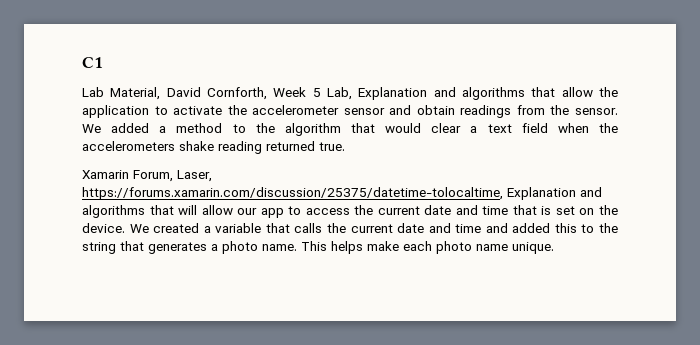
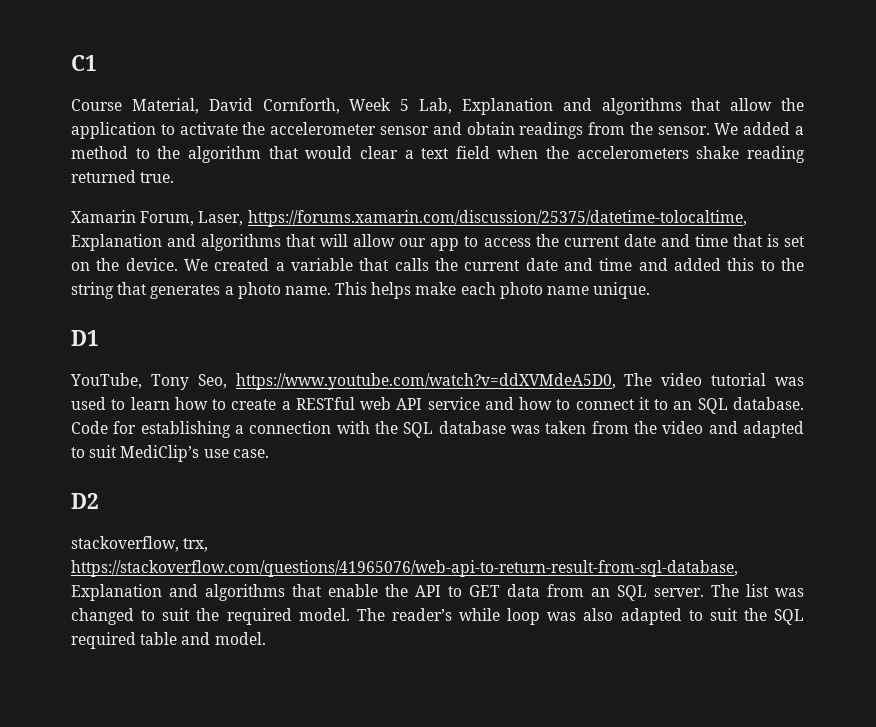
[82,87,104,97] Lab -> [71,99,122,111] Course
(554, 248) none -> [71,330,99,346] [70,373,805,390] [71,397,804,414] [71,421,805,438] [71,445,269,462] [71,493,99,509] [71,536,209,552] [71,560,738,577] [71,584,804,601] [71,608,804,625] [71,632,266,649] // D1 // YouTube, Tony Seo, https://www.youtube.com/watch?v=ddXVMdeA5D0, The video tutorial was used to learn how to create a RESTful web API service and how to connect it to an SQL database. Code for establishing a connection with the SQL database was taken from the video and adapted to suit MediClip’s use case. // D2 // stackoverflow, trx, https://stackoverflow.com/questions/41965076/web-api-to-return-result-from-sql-database, Explanation and algorithms that enable the API to GET data from an SQL server. The list was changed to suit the required model. The reader’s while loop was also adapted to suit the SQL required table and model.

